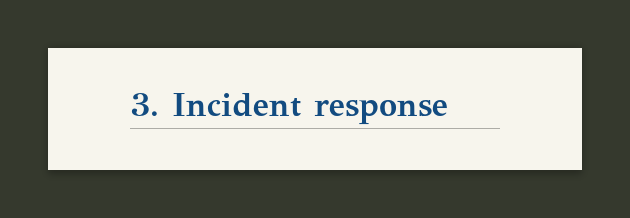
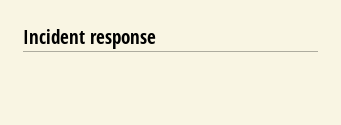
[130,93,159,116] 3. -> (23, 36) none

